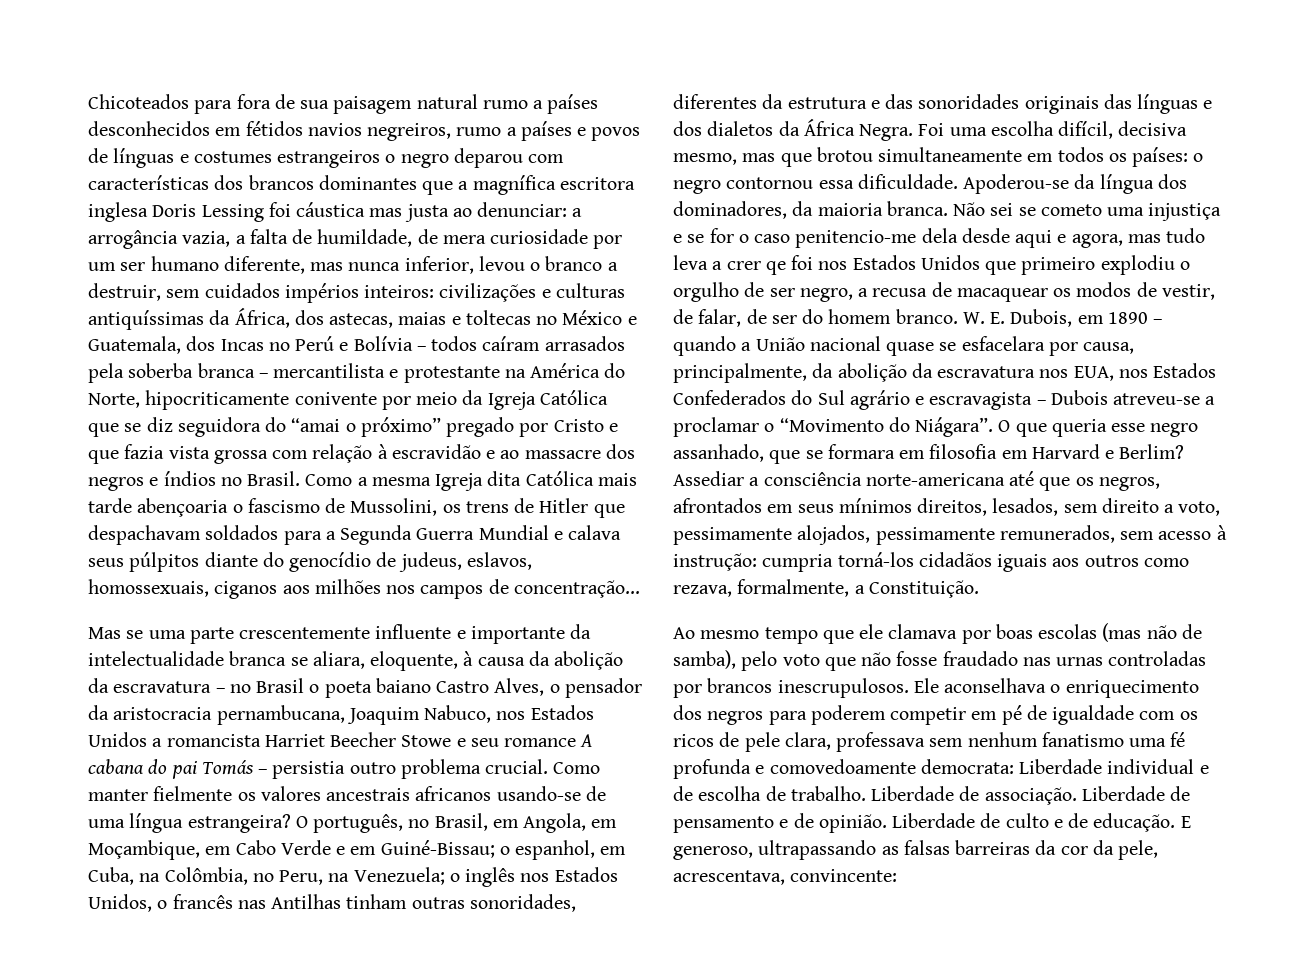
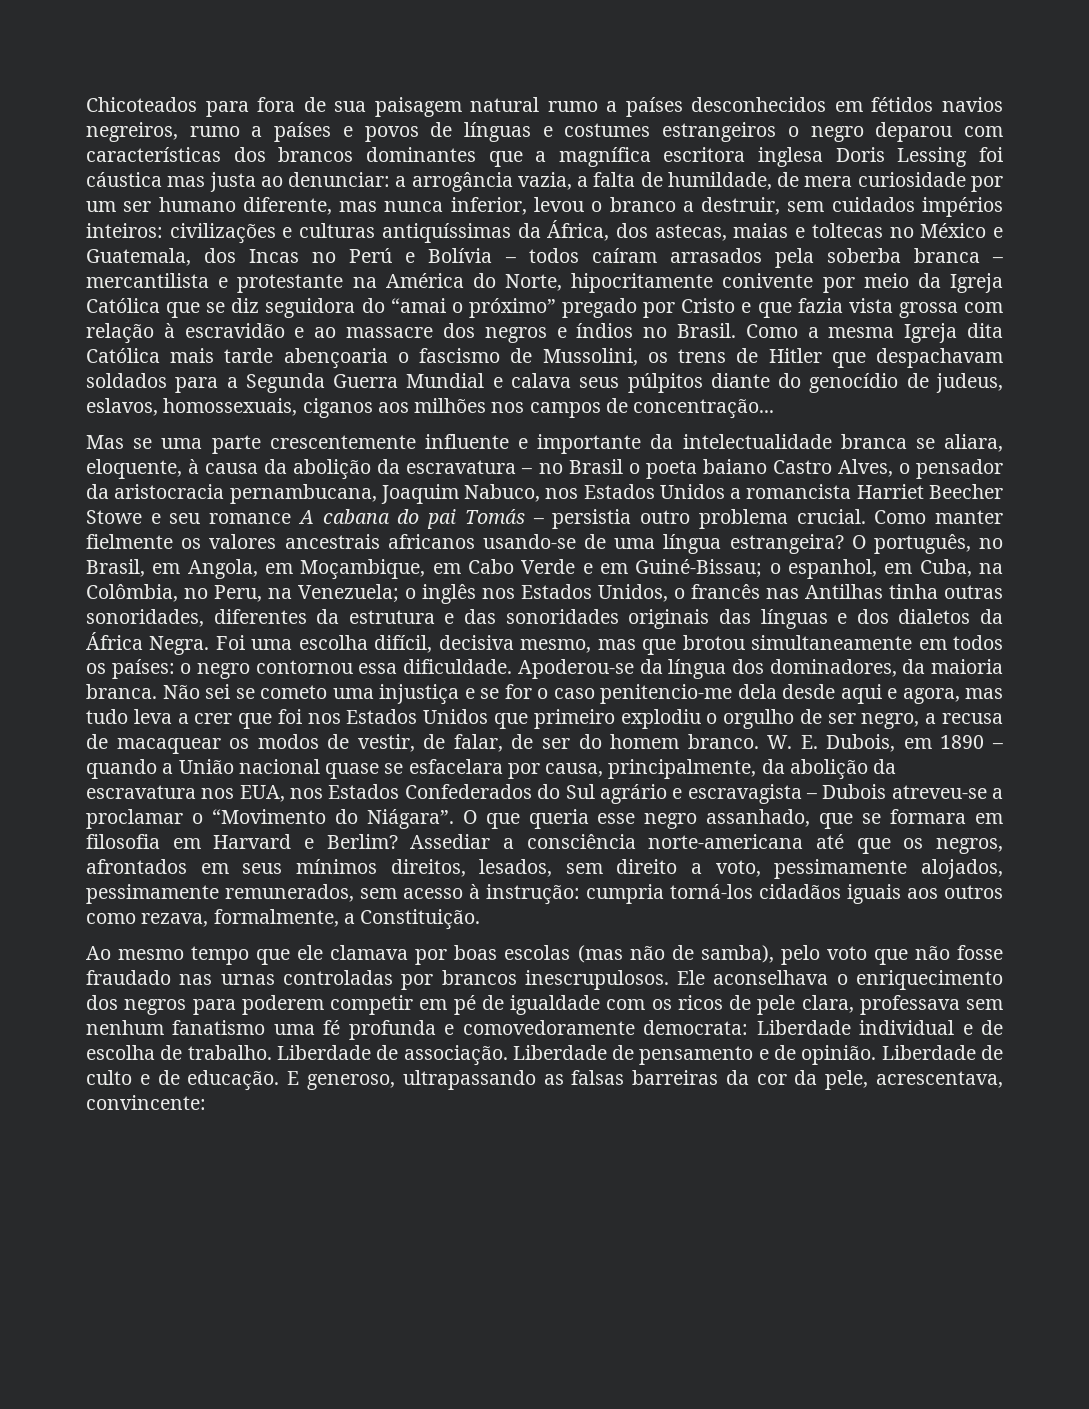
[145,390,290,410] hipocriticamente -> [571,273,714,293] hipocritamente
[346,894,408,909] tinham -> [889,584,938,599] tinha
[765,261,786,275] qe -> [238,713,273,729] que
[769,759,916,774] comovedoamente -> [462,1020,635,1035] comovedoramente

